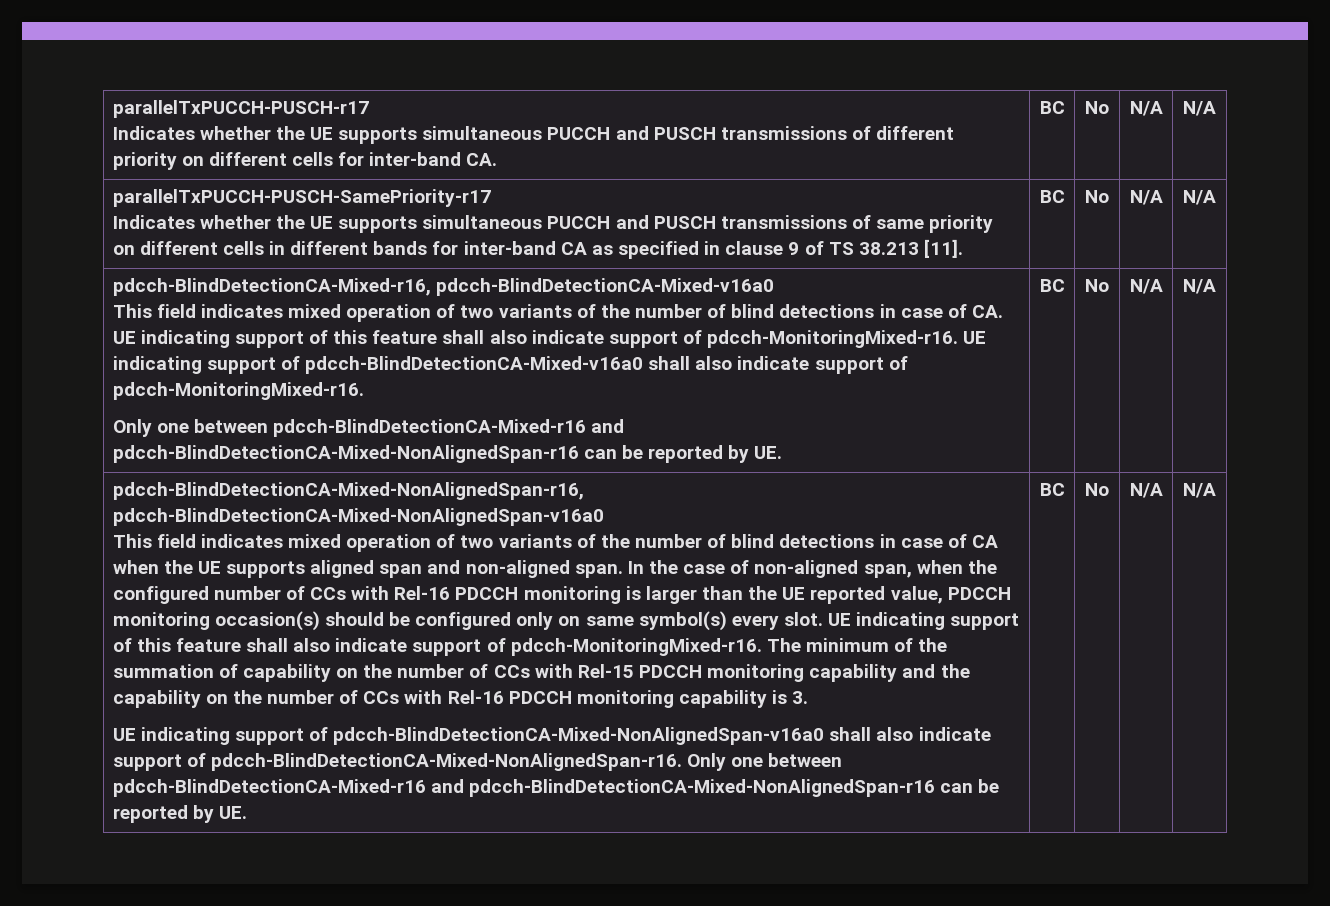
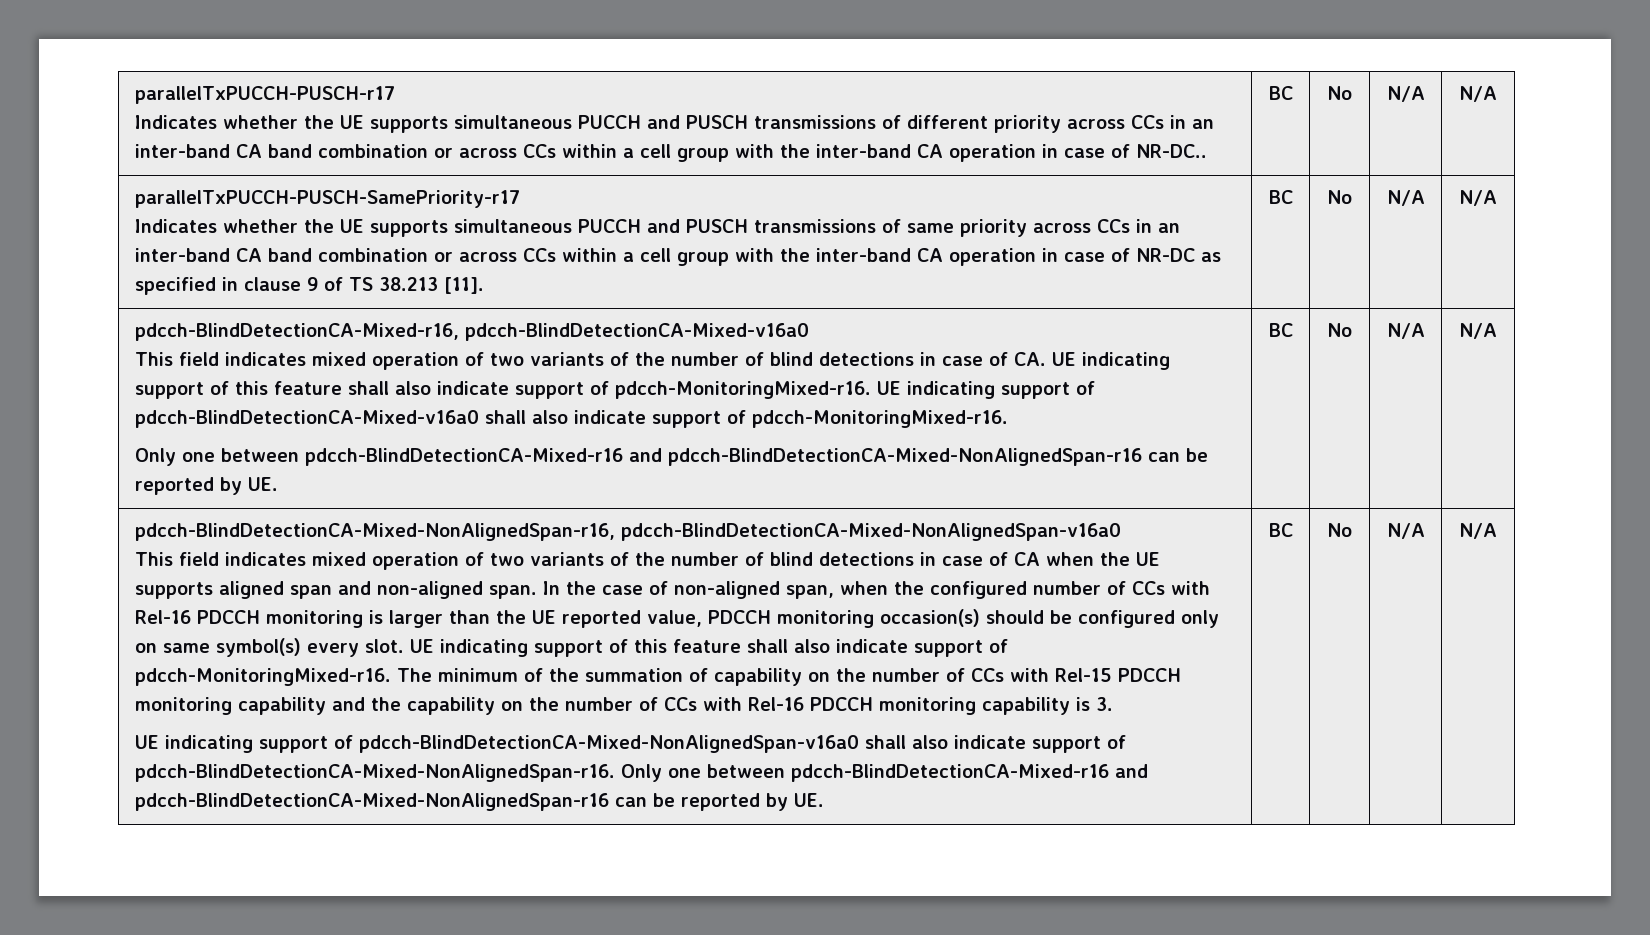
[181,152,498,166] on different cells for inter-band CA. -> [1066,115,1214,129] [134,144,1207,162] across CCs in an inter-band CA band combination or across CCs within a cell group with the inter-band CA operation in case of NR-DC..
[112,241,587,255] on different cells in different bands for inter-band CA -> [1032,219,1180,233] [134,248,1195,266] across CCs in an inter-band CA band combination or across CCs within a cell group with the inter-band CA operation in case of NR-DC

